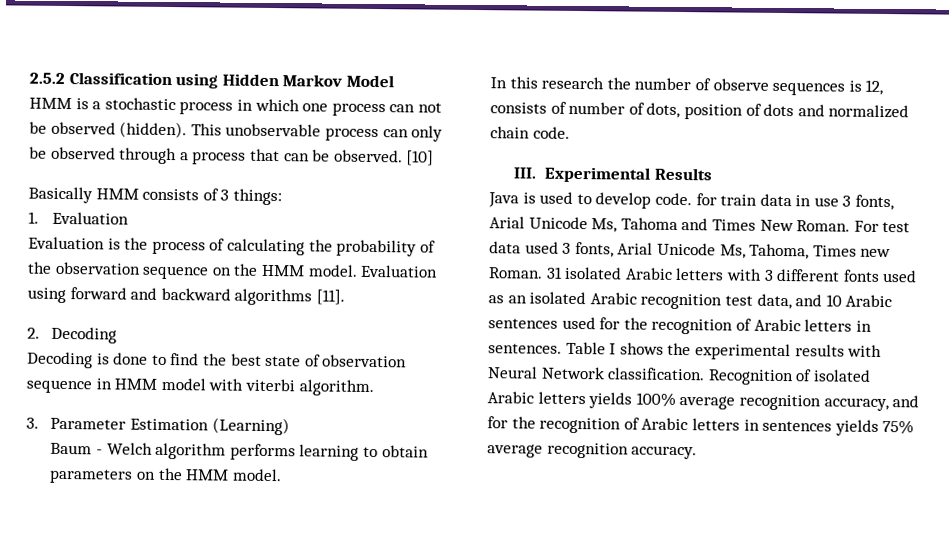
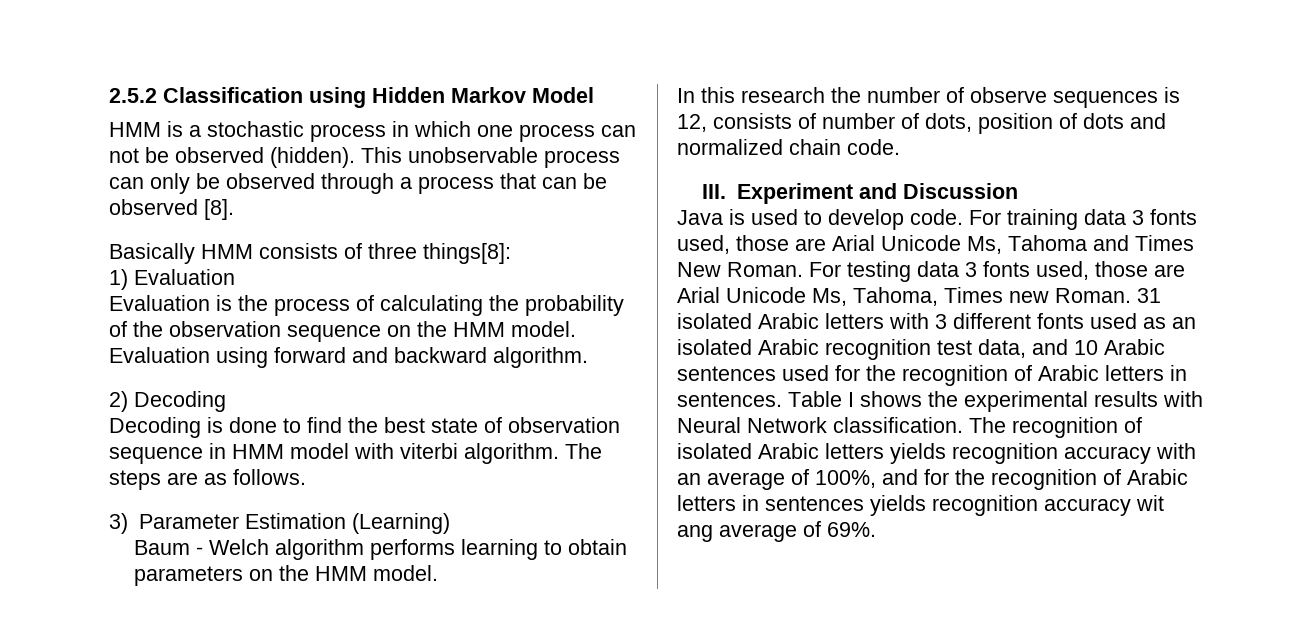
[333,149,435,166] observed. [10] -> [109,199,234,220] observed [8].
[220,188,282,206] [28,211,39,224] 3 things: // 1. -> [368,243,511,264] [109,269,128,290] three things[8]: // 1)
[234,288,345,306] [27,327,40,339] algorithms [11]. // 2. -> [493,347,588,368] [109,391,128,412] algorithm. // 2)
[26,417,39,429] // 3. -> [565,443,602,459] [109,469,306,490] [109,513,128,534] The steps are as follows. // 3)
[543,166,713,183] Experimental Results -> [736,183,1018,204] Experiment and Discussion
[695,193,895,211] for train data in use 3 fonts, -> [969,209,1197,230] [677,235,826,254] For training data 3 fonts used, those are
[882,221,911,233] [489,241,614,258] test data used 3 fonts, -> [847,261,1185,282] testing data 3 fonts used, those are
[707,369,794,386] Recognition -> [969,417,1118,438] The recognition
[635,392,889,412] 100% average recognition accuracy, -> [952,443,1196,464] [677,469,876,490] recognition accuracy with an average of 100%,
[882,419,915,435] [487,442,698,460] 75% average recognition accuracy. -> [932,495,1164,516] [677,521,876,542] recognition accuracy wit ang average of 69%.

